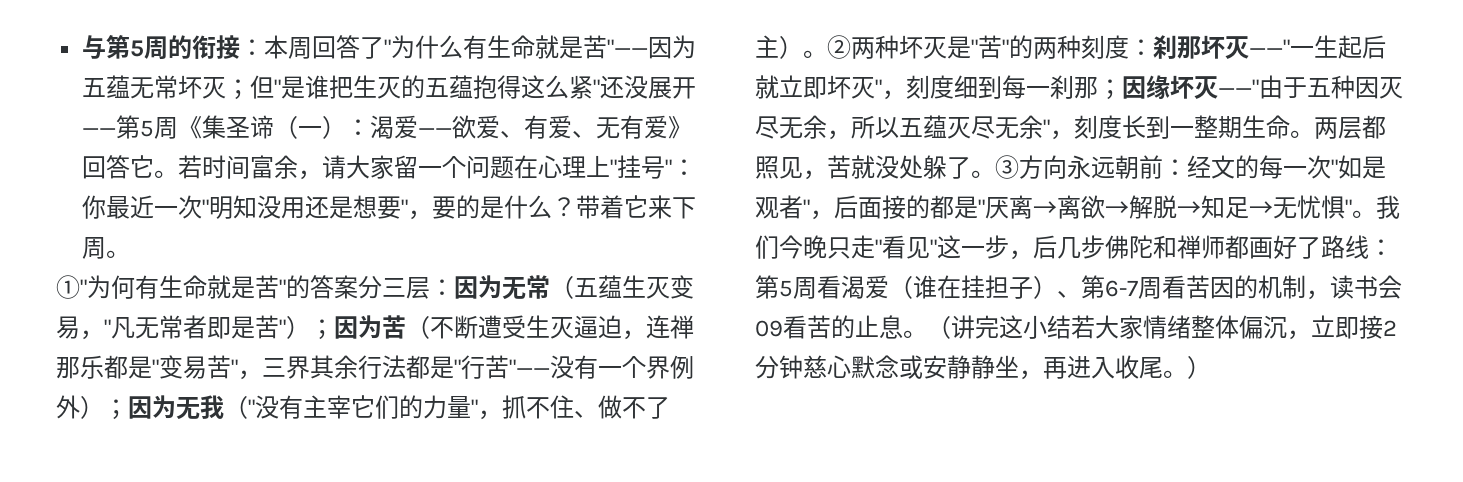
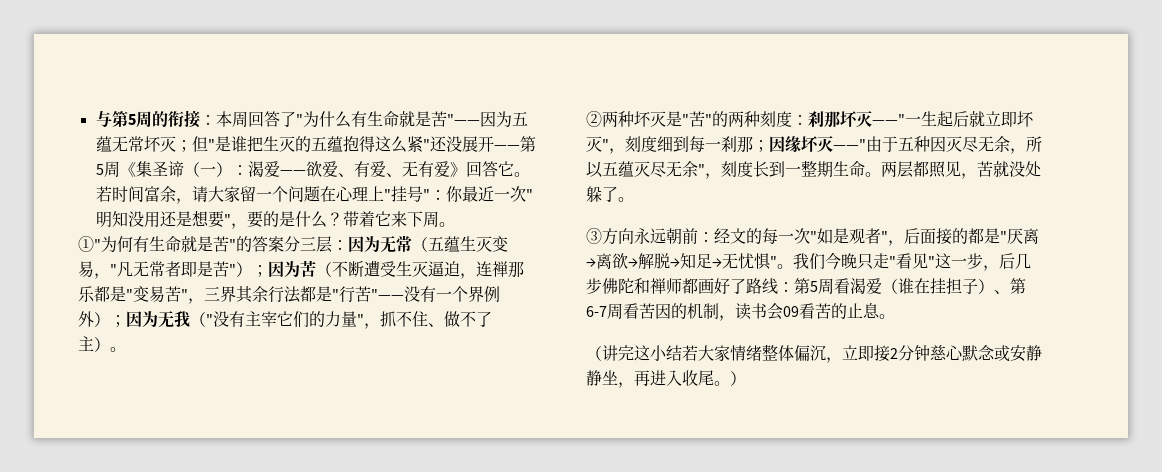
(827, 54) none -> (126, 349) //
(995, 174) none -> (634, 199) //
(927, 334) none -> (895, 316) //

